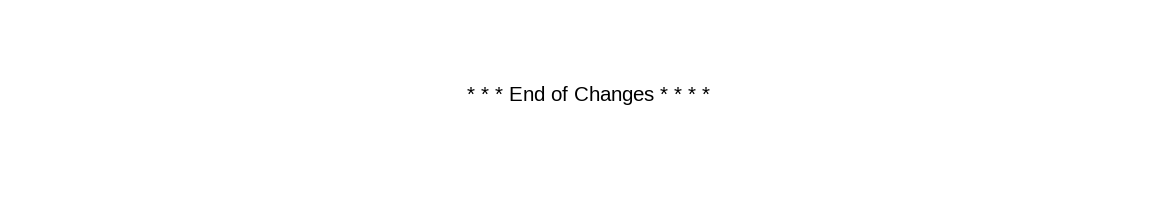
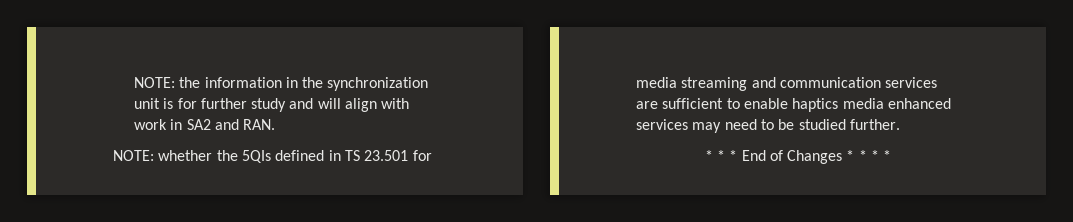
(466, 94) none -> [133,77,429,91] [133,98,410,112] [133,119,276,130] [113,150,432,163] [636,77,938,91] [636,98,951,112] [636,119,900,133] NOTE: the information in the synchronization unit is for further study and will align with work in SA2 and RAN. // NOTE: whether the 5QIs defined in TS 23.501 for media streaming and communication services are sufficient to enable haptics media enhanced services may need to be studied further. //

